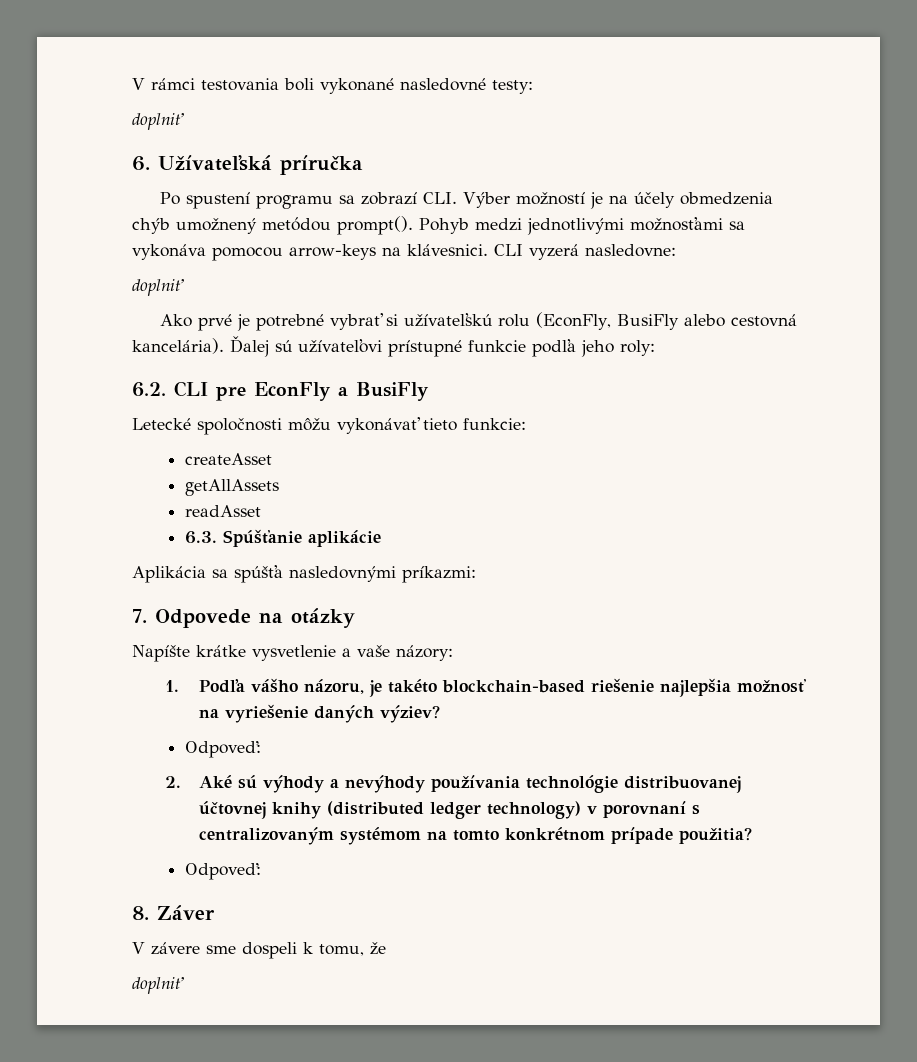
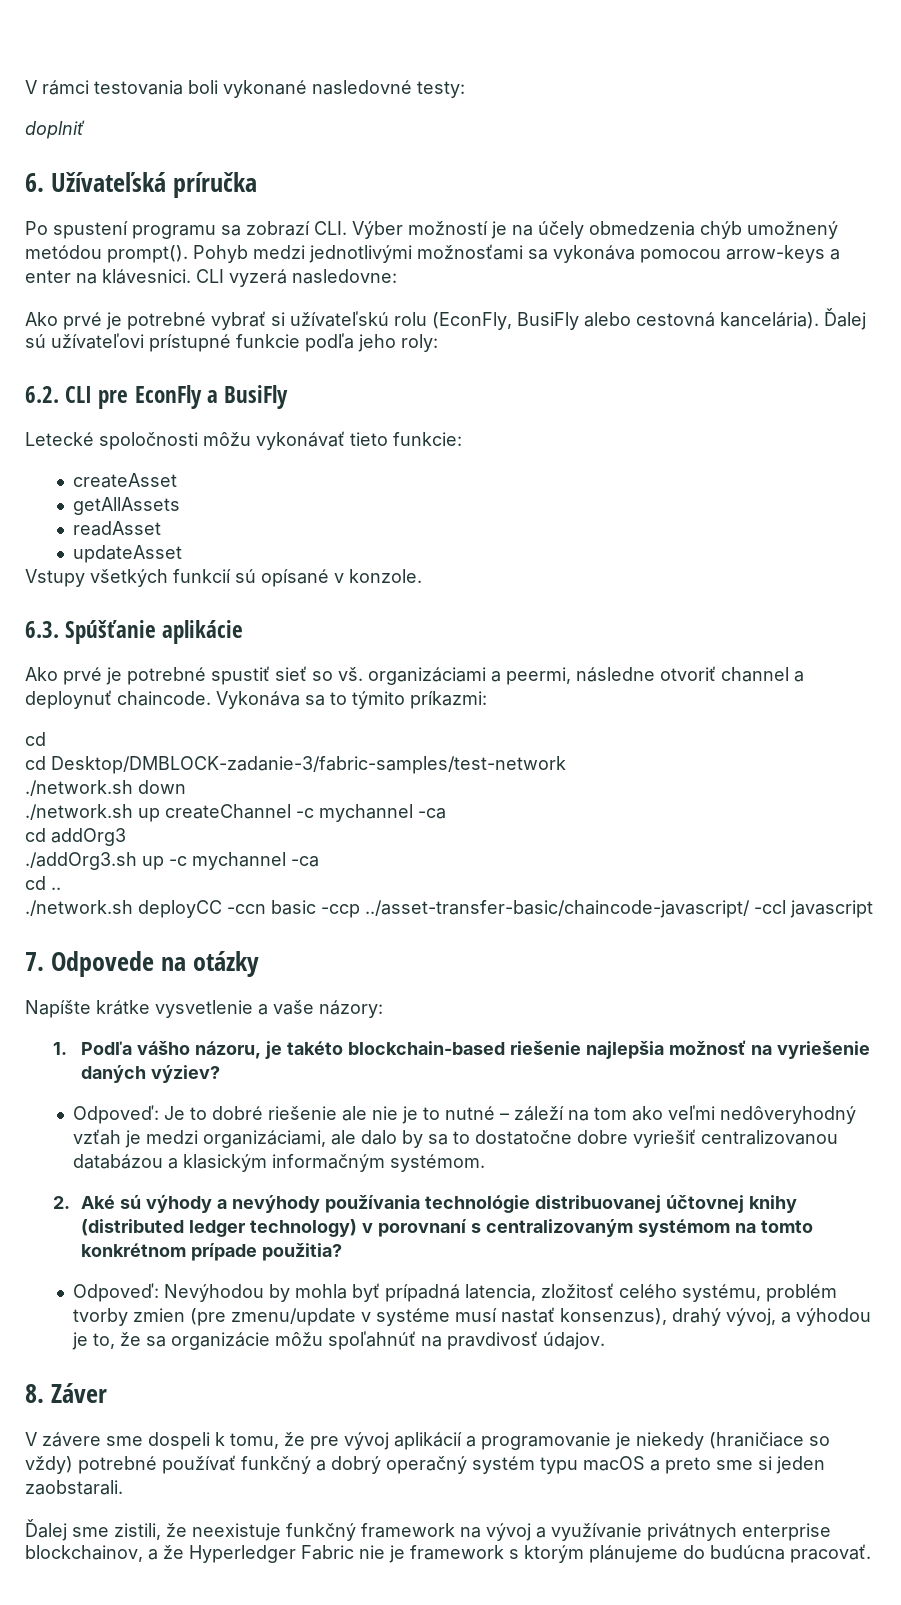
(376, 252) none -> [830,249,840,260] [25,270,71,283] a enter
[132,279,184,296] // doplniť -> (397, 276) none
[184,529,381,547] [132,565,476,583] 6.3. Spúšťanie aplikácie // Aplikácia sa spúšťa nasledovnými príkazmi: -> [72,545,182,563] [25,569,422,587] [25,620,244,644] [25,666,804,685] [25,690,487,709] [25,732,46,746] [25,756,566,774] [25,780,186,796] [25,804,446,822] [25,828,126,846] [25,852,319,870] [25,876,61,890] [25,900,873,918] updateAsset // Vstupy všetkých funkcií sú opísané v konzole. // 6.3. Spúšťanie aplikácie // Ako prvé je potrebné spustiť sieť so vš. organizáciami a peermi, následne otvoriť channel a deploynuť chaincode. Vykonáva sa to týmito príkazmi: // cd // cd Desktop/DMBLOCK-zadanie-3/fabric-samples/test-network // ./network.sh down // ./network.sh up createChannel -c mychannel -ca // cd addOrg3 // ./addOrg3.sh up -c mychannel -ca // cd .. // ./network.sh deployCC -ccn basic -ccp ../asset-transfer-basic/chaincode-javascript/ -ccl javascript
(261, 749) none -> [163,1105,856,1124] [72,1129,838,1148] [72,1154,485,1172] Je to dobré riešenie ale nie je to nutné – záleží na tom ako veľmi nedôveryhodný vzťah je medzi organizáciami, ale dalo by sa to dostatočne dobre vyriešiť centralizovanou databázou a klasickým informačným systémom.
(261, 871) none -> [163,1283,837,1302] [72,1307,871,1326] [71,1331,605,1350] Nevýhodou by mohla byť prípadná latencia, zložitosť celého systému, problém tvorby zmien (pre zmenu/update v systéme musí nastať konsenzus), drahý vývoj, a výhodou je to, že sa organizácie môžu spoľahnúť na pravdivosť údajov.
[132,977,184,994] // doplniť -> [310,1432,830,1450] [25,1455,825,1474] [25,1480,123,1495] [25,1519,831,1541] [25,1544,871,1563] pre vývoj aplikácií a programovanie je niekedy (hraničiace so vždy) potrebné používať funkčný a dobrý operačný systém typu macOS a preto sme si jeden zaobstarali. // Ďalej sme zistili, že neexistuje funkčný framework na vývoj a využívanie privátnych enterprise blockchainov, a že Hyperledger Fabric nie je framework s ktorým plánujeme do budúcna pracovať.

